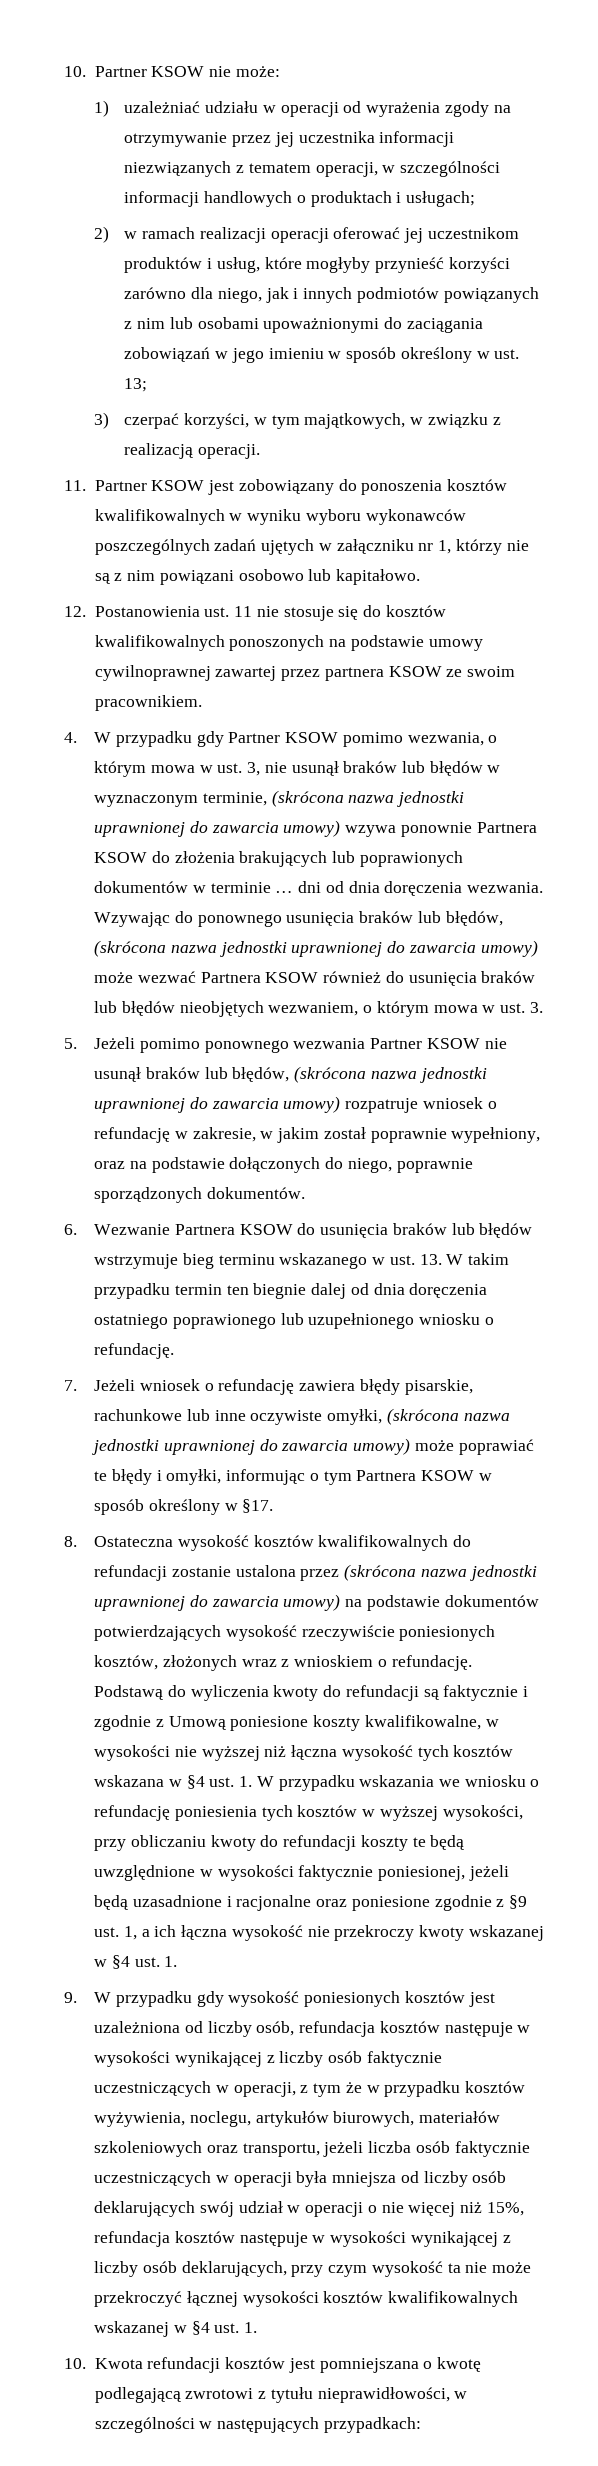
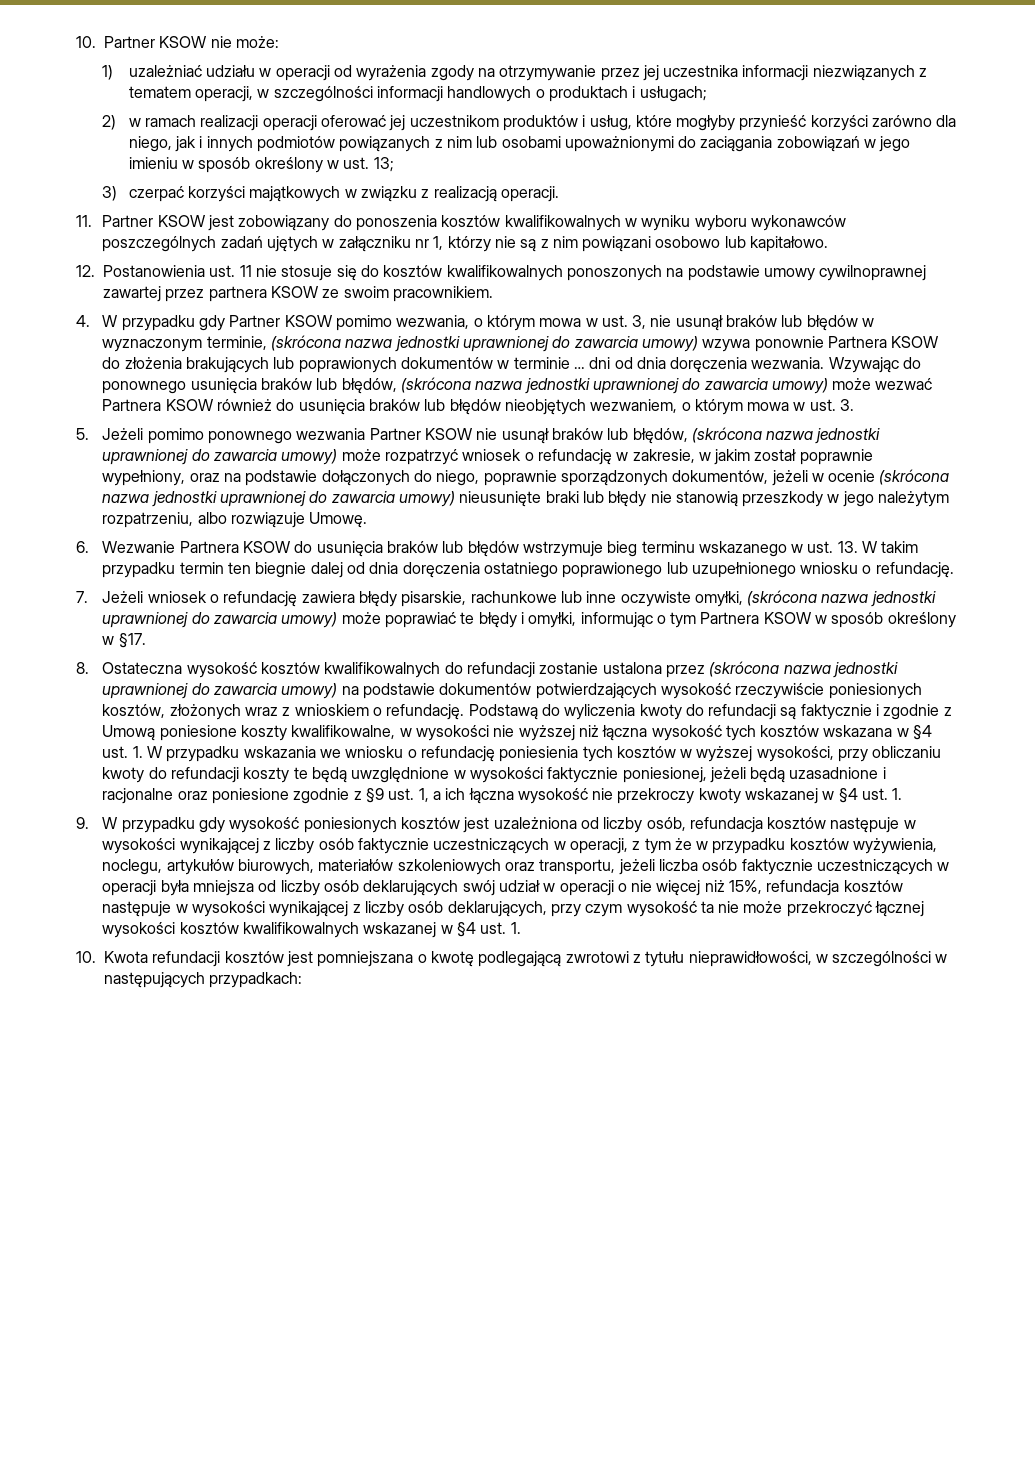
[184,413,406,429] korzyści, w tym majątkowych, -> [187,186,341,202] korzyści majątkowych
[345,1098,419,1113] rozpatruje -> [341,449,458,465] może rozpatrzyć
[206,1187,305,1199] dokumentów. -> [672,469,950,486] [102,491,950,507] [102,512,368,528] dokumentów, jeżeli w ocenie (skrócona nazwa jednostki uprawnionej do zawarcia umowy) nieusunięte braki lub błędy nie stanowią przeszkody w jego należytym rozpatrzeniu, albo rozwiązuje Umowę.

